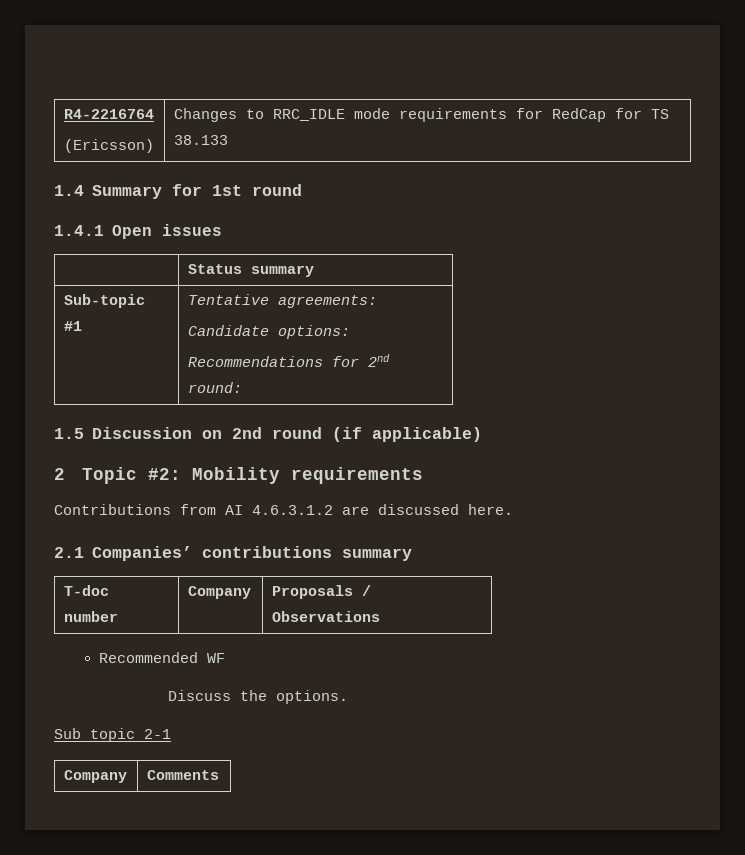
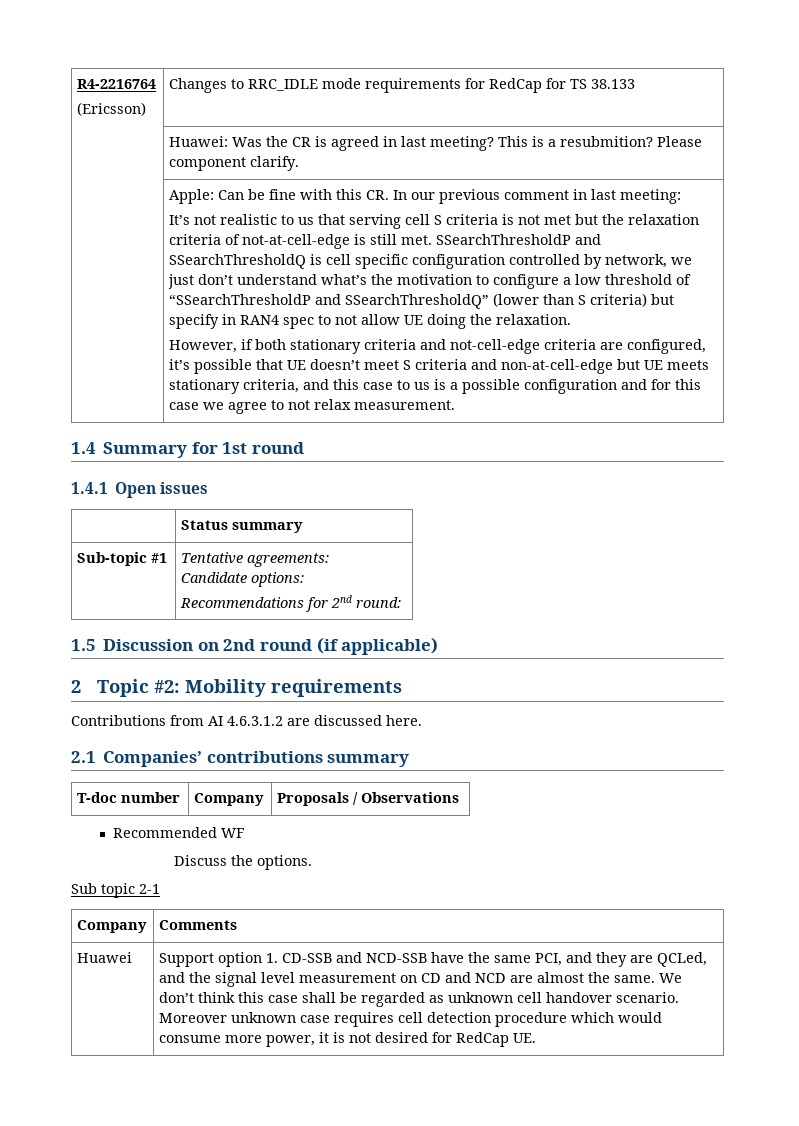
(228, 140) none -> [169,136,703,151] [169,156,300,171] [169,189,682,204] [169,214,700,229] [169,234,602,249] [169,254,693,269] [168,274,692,289] [169,293,675,309] [169,314,572,329] [169,339,707,354] [169,359,710,374] [169,379,702,394] [169,399,456,414] // | Huawei: Was the CR is agreed in last meeting? This is a resubmition? Please component clarify. // | Apple: Can be fine with this CR. In our previous comment in last meeting: // It’s not realistic to us that serving cell S criteria is not met but the relaxation criteria of not-at-cell-edge is still met. SSearchThresholdP and SSearchThresholdQ is cell specific configuration controlled by network, we just don’t understand what’s the motivation to configure a low threshold of “SSearchThresholdP and SSearchThresholdQ” (lower than S criteria) but specify in RAN4 spec to not allow UE doing the relaxation. // However, if both stationary criteria and not-cell-edge criteria are configured, it’s possible that UE doesn’t meet S criteria and non-at-cell-edge but UE meets stationary criteria, and this case to us is a possible configuration and for this case we agree to not relax measurement.
(219, 775) none -> [77,952,133,963] [159,952,708,967] [159,972,683,987] [159,992,680,1007] [159,1012,663,1027] [159,1032,537,1047] // Huawei | Support option 1. CD-SSB and NCD-SSB have the same PCI, and they are QCLed, and the signal level measurement on CD and NCD are almost the same. We don’t think this case shall be regarded as unknown cell handover scenario. Moreover unknown case requires cell detection procedure which would consume more power, it is not desired for RedCap UE.

